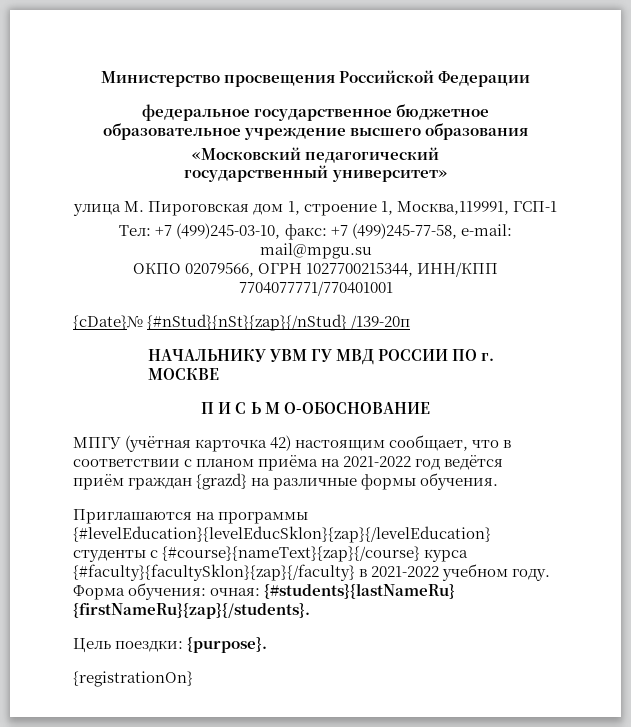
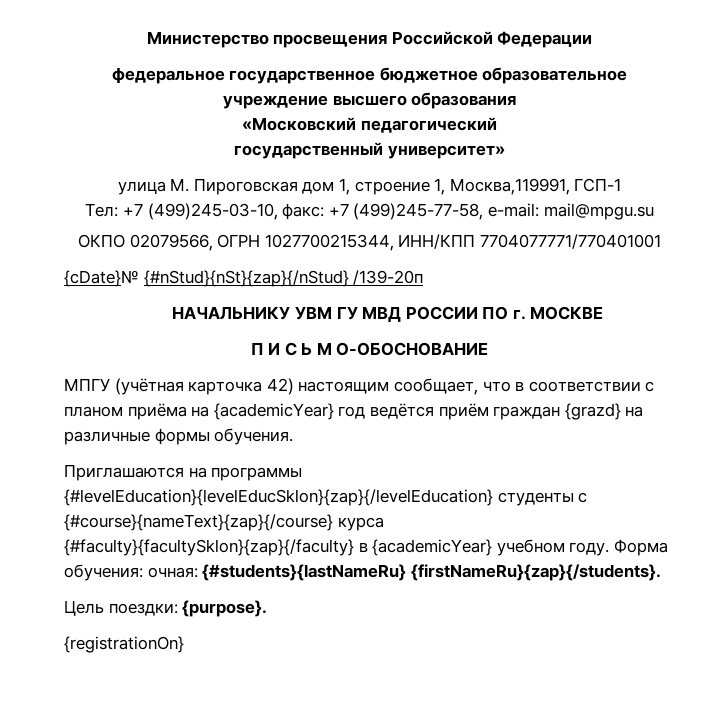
[343,456,412,467] 2021-2022 -> [213,403,334,420] {academicYear}
[371,566,440,577] 2021-2022 -> [372,539,493,556] {academicYear}

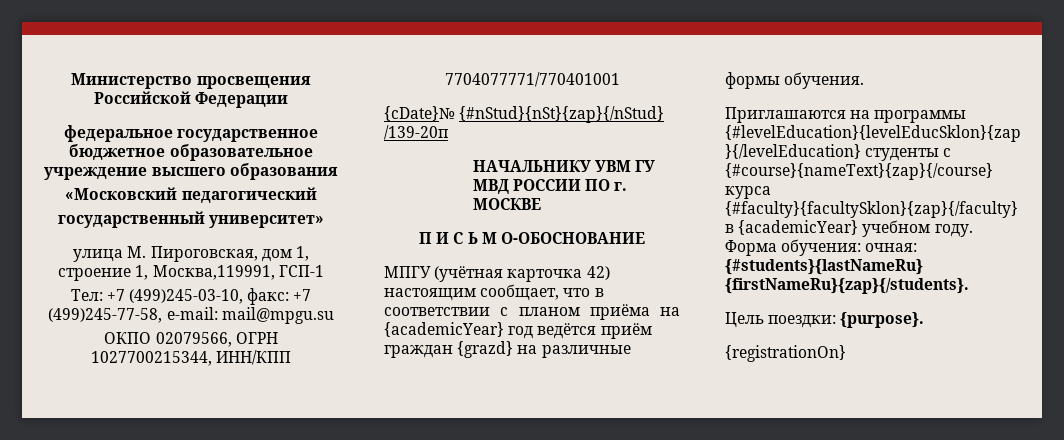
[193,178,298,195] Пироговская -> [150,246,258,262] Пироговская,

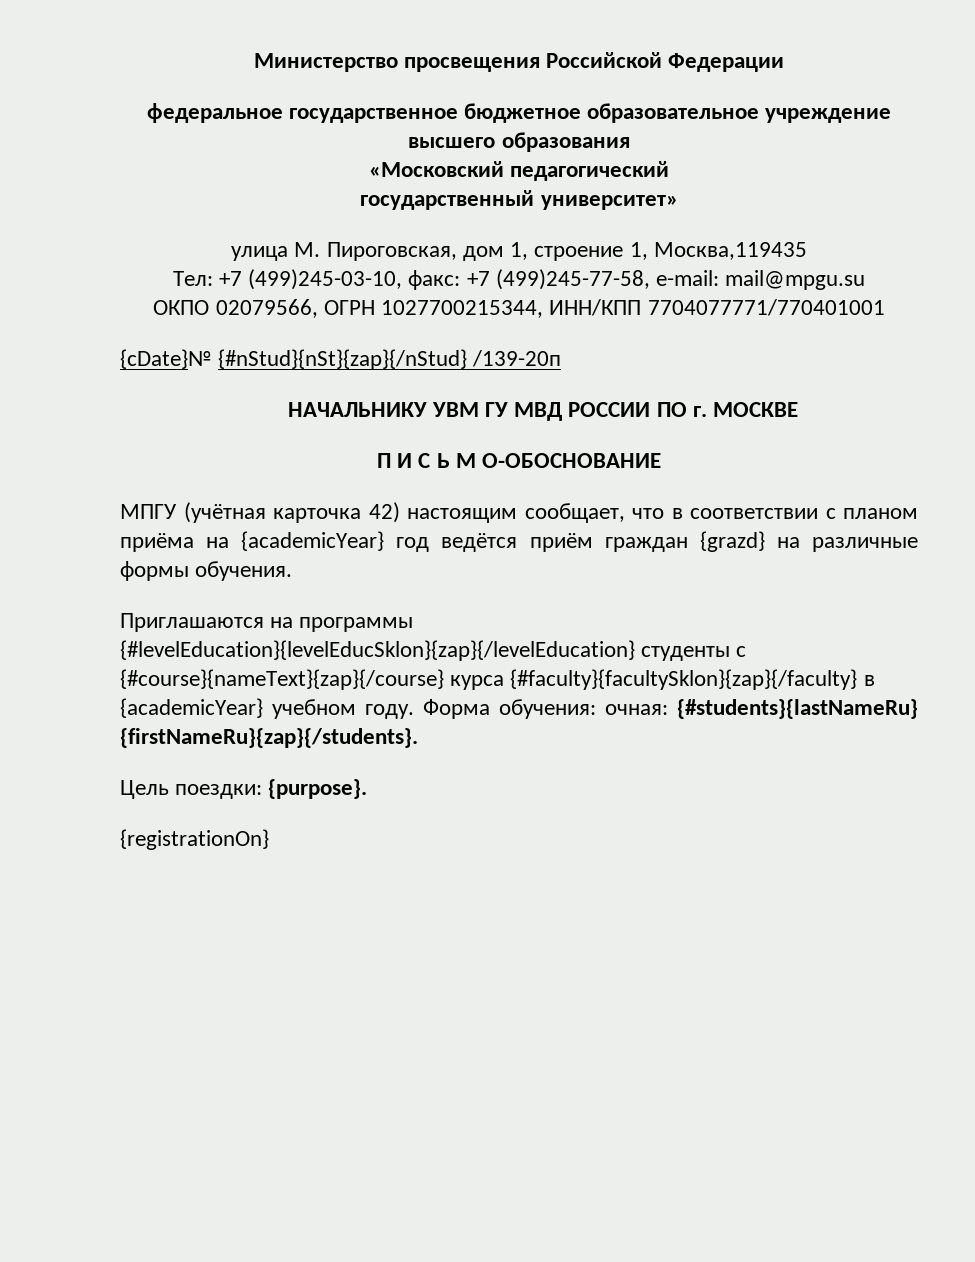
[152,265,324,280] Москва,119991, ГСП-1 -> [653,242,807,260] Москва,119435

